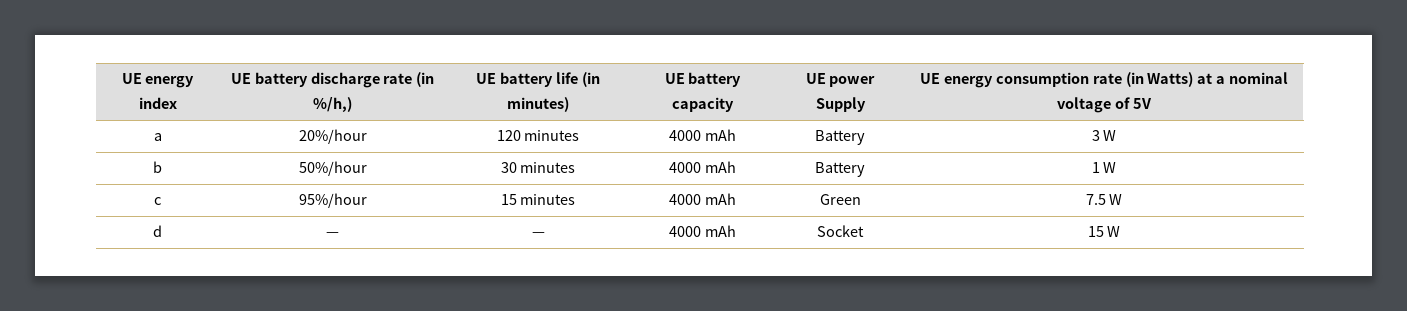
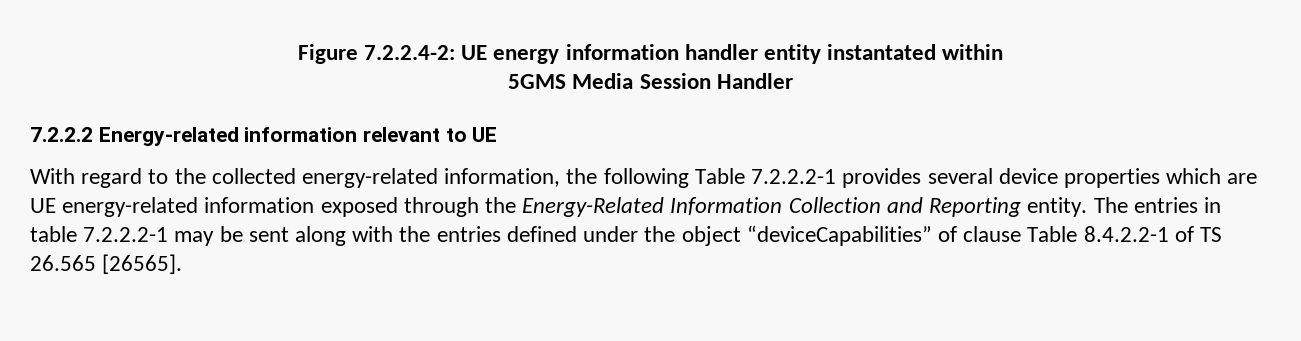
[121,73,195,88] [138,97,177,109] [230,72,435,88] [313,97,352,112] [476,72,600,87] [507,97,569,112] [664,72,742,87] [672,97,734,112] [805,73,876,87] [815,97,866,112] [919,72,1289,88] [1057,97,1152,113] [153,133,162,141] [298,129,367,144] [496,130,580,141] [669,129,736,141] [815,130,865,145] [1091,130,1117,141] [153,161,162,173] [298,161,367,176] [500,162,576,173] [669,161,736,173] [815,162,865,177] [1091,162,1117,173] [154,197,161,205] [298,193,367,208] [500,194,576,205] [669,193,736,205] [819,194,861,205] [1085,194,1123,205] [153,225,162,237] [326,232,339,237] [531,232,545,237] [669,225,736,237] [817,225,864,237] [1087,226,1121,237] UE energy index | UE battery discharge rate (in %/h,) | UE battery life (in minutes) | UE battery capacity | UE power Supply | UE energy consumption rate (in Watts) at a nominal voltage of 5V // a | 20%/hour | 120 minutes | 4000 mAh | Battery | 3 W // b | 50%/hour | 30 minutes | 4000 mAh | Battery | 1 W // c | 95%/hour | 15 minutes | 4000 mAh | Green | 7.5 W // d | — | — | 4000 mAh | Socket | 15 W -> [297,44,1004,64] [508,73,793,89] [30,127,498,146] [30,168,1258,188] [30,197,1221,217] [30,225,1222,246] [30,254,183,274] Figure 7.2.2.4-2: UE energy information handler entity instantated within // 5GMS Media Session Handler // 7.2.2.2 Energy-related information relevant to UE // With regard to the collected energy-related information, the following Table 7.2.2.2-1 provides several device properties which are UE energy-related information exposed through the Energy-Related Information Collection and Reporting entity. The entries in table 7.2.2.2-1 may be sent along with the entries defined under the object “deviceCapabilities” of clause Table 8.4.2.2-1 of TS 26.565 [26565].

